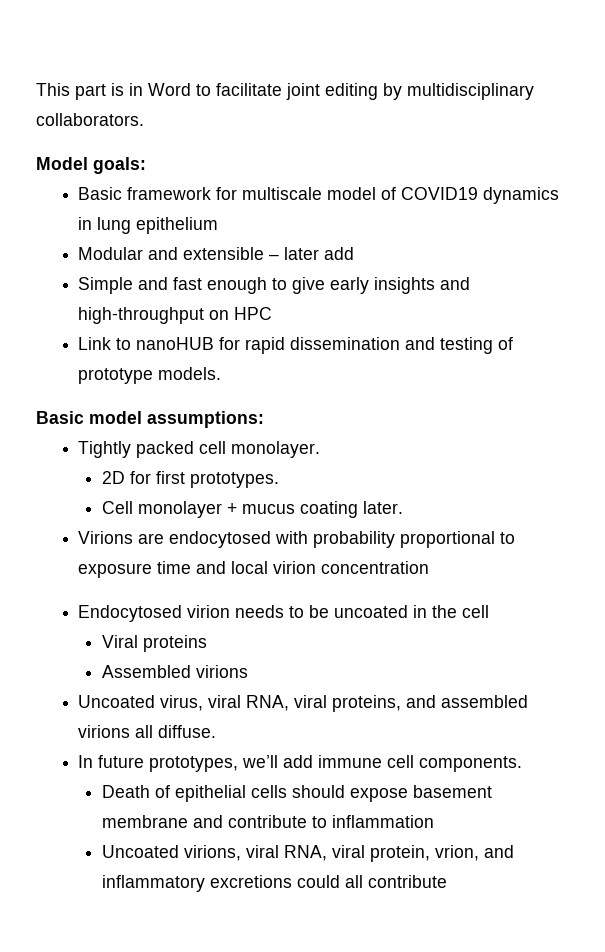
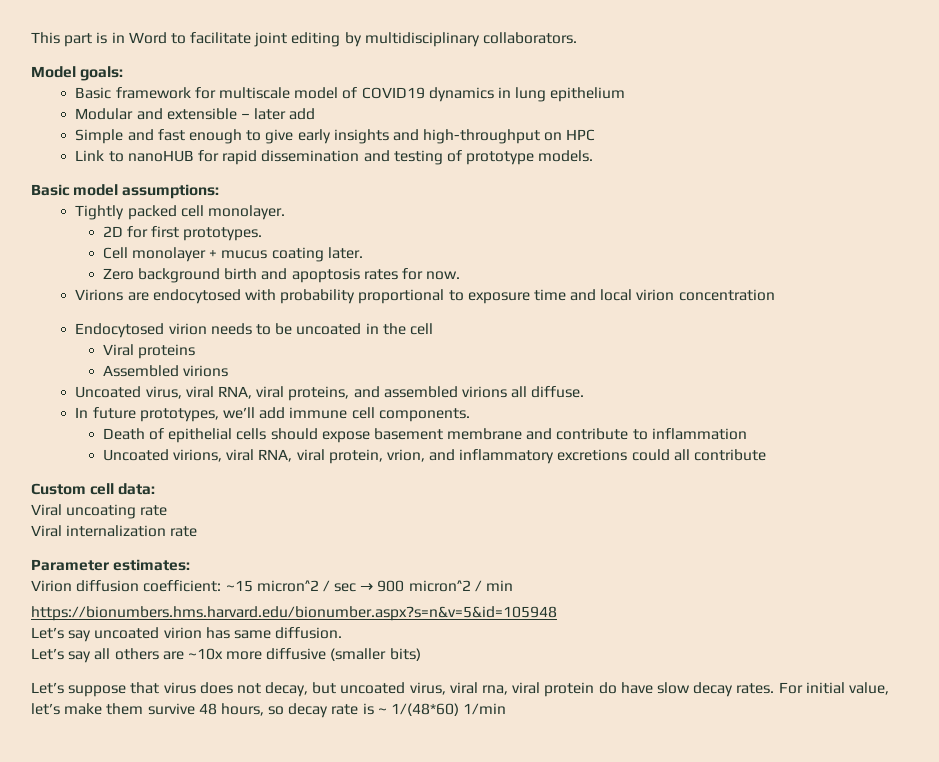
(403, 507) none -> [102,268,461,283] // Zero background birth and apoptosis rates for now.
(447, 881) none -> [31,483,156,495] [31,504,168,519] [31,525,198,537] [31,559,191,571] [31,580,514,592] [31,606,557,621] [31,627,343,642] [31,648,421,663] [31,682,889,697] [31,703,507,718] // Custom cell data: // Viral uncoating rate // Viral internalization rate // Parameter estimates: // Virion diffusion coefficient: ~15 micron^2 / sec → 900 micron^2 / min // https://bionumbers.hms.harvard.edu/bionumber.aspx?s=n&v=5&id=105948 // Let’s say uncoated virion has same diffusion. // Let’s say all others are ~10x more diffusive (smaller bits) // Let’s suppose that virus does not decay, but uncoated virus, viral rna, viral protein do have slow decay rates. For initial value, let’s make them survive 48 hours, so decay rate is ~ 1/(48*60) 1/min

